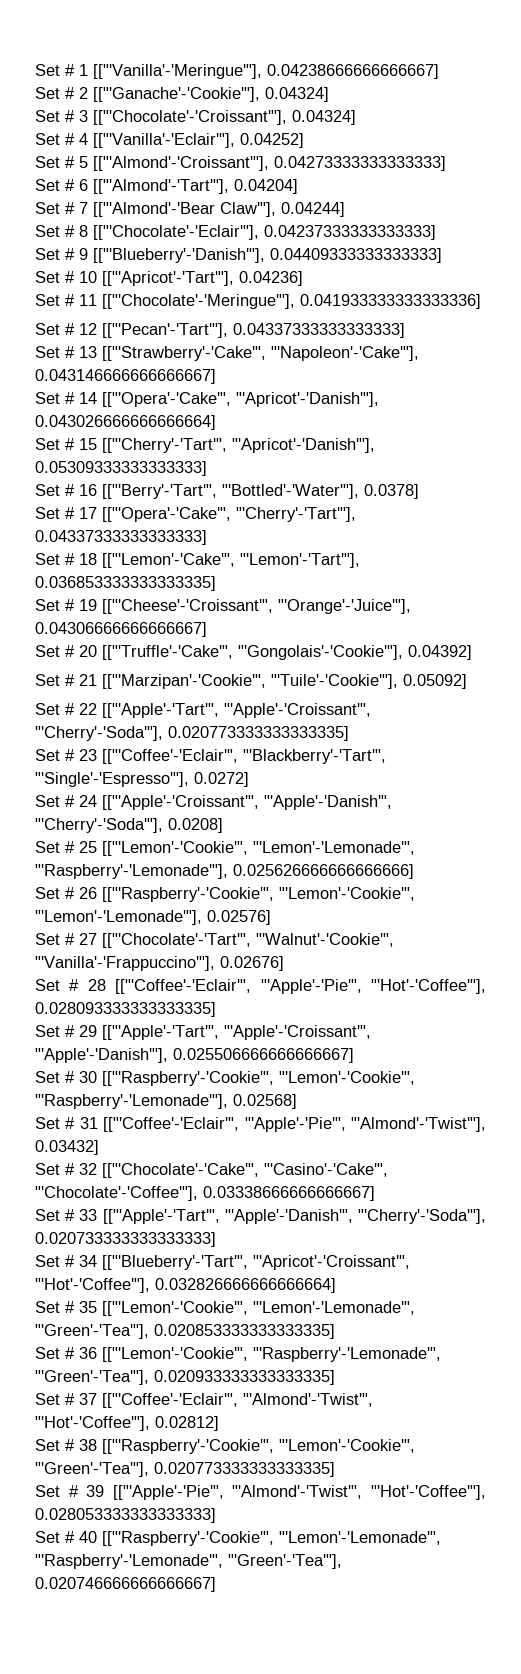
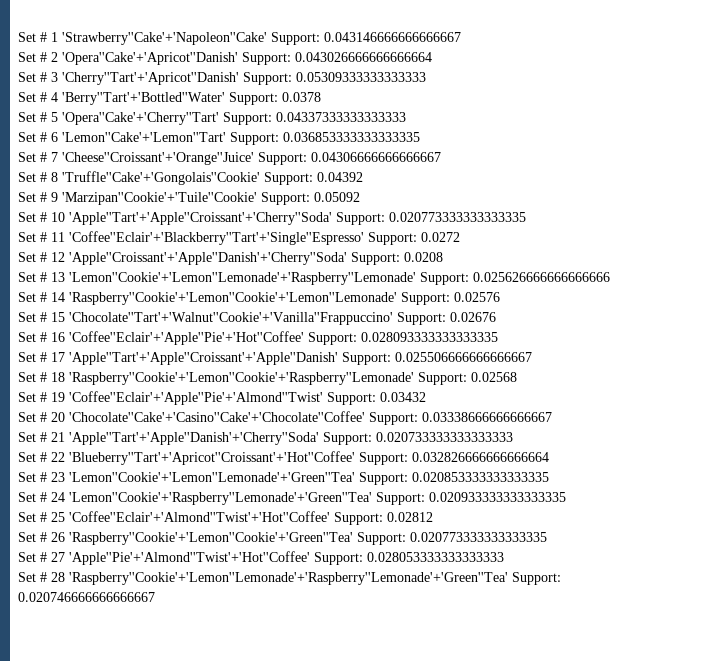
[93,64,439,79] [["'Vanilla'-'Meringue'"], 0.04238666666666667] -> [62,32,461,45] 'Strawberry''Cake'+'Napoleon''Cake' Support: 0.043146666666666667
[93,87,329,102] [["'Ganache'-'Cookie'"], 0.04324] -> [62,52,432,65] 'Opera''Cake'+'Apricot''Danish' Support: 0.043026666666666664
[93,110,356,125] [["'Chocolate'-'Croissant'"], 0.04324] -> [62,72,426,85] 'Cherry''Tart'+'Apricot''Danish' Support: 0.05309333333333333
[93,133,304,148] [["'Vanilla'-'Eclair'"], 0.04252] -> [62,92,321,105] 'Berry''Tart'+'Bottled''Water' Support: 0.0378
[93,156,446,171] [["'Almond'-'Croissant'"], 0.04273333333333333] -> [62,112,406,125] 'Opera''Cake'+'Cherry''Tart' Support: 0.04337333333333333
[93,179,298,194] [["'Almond'-'Tart'"], 0.04204] -> [62,132,420,145] 'Lemon''Cake'+'Lemon''Tart' Support: 0.036853333333333335
[93,202,345,217] [["'Almond'-'Bear Claw'"], 0.04244] -> [62,152,441,165] 'Cheese''Croissant'+'Orange''Juice' Support: 0.04306666666666667
[93,225,436,240] [["'Chocolate'-'Eclair'"], 0.04237333333333333] -> [62,171,363,185] 'Truffle''Cake'+'Gongolais''Cookie' Support: 0.04392
[93,248,442,263] [["'Blueberry'-'Danish'"], 0.04409333333333333] -> [62,192,360,205] 'Marzipan''Cookie'+'Tuile''Cookie' Support: 0.05092
[102,271,303,286] [["'Apricot'-'Tart'"], 0.04236] -> [69,212,526,225] 'Apple''Tart'+'Apple''Croissant'+'Cherry''Soda' Support: 0.020773333333333335
[102,294,481,309] [["'Chocolate'-'Meringue'"], 0.041933333333333336] -> [69,231,460,245] 'Coffee''Eclair'+'Blackberry''Tart'+'Single''Espresso' Support: 0.0272
[102,323,405,338] [["'Pecan'-'Tart'"], 0.04337333333333333] -> [69,252,443,265] 'Apple''Croissant'+'Apple''Danish'+'Cherry''Soda' Support: 0.0208
[102,346,419,361] [35,369,216,384] [["'Strawberry'-'Cake'", "'Napoleon'-'Cake'"], 0.043146666666666667] -> [69,272,610,285] 'Lemon''Cookie'+'Lemon''Lemonade'+'Raspberry''Lemonade' Support: 0.025626666666666666
[102,392,379,407] [35,415,216,430] [["'Opera'-'Cake'", "'Apricot'-'Danish'"], 0.043026666666666664] -> [69,292,500,305] 'Raspberry''Cookie'+'Lemon''Cookie'+'Lemon''Lemonade' Support: 0.02576
[102,438,375,453] [35,461,207,476] [["'Cherry'-'Tart'", "'Apricot'-'Danish'"], 0.05309333333333333] -> [69,312,496,325] 'Chocolate''Tart'+'Walnut''Cookie'+'Vanilla''Frappuccino' Support: 0.02676
[102,484,419,499] [["'Berry'-'Tart'", "'Bottled'-'Water'"], 0.0378] -> [69,331,498,345] 'Coffee''Eclair'+'Apple''Pie'+'Hot''Coffee' Support: 0.028093333333333335
[102,507,356,522] [35,530,207,545] [["'Opera'-'Cake'", "'Cherry'-'Tart'"], 0.04337333333333333] -> [69,352,532,365] 'Apple''Tart'+'Apple''Croissant'+'Apple''Danish' Support: 0.025506666666666667
[102,553,360,568] [35,576,216,591] [["'Lemon'-'Cake'", "'Lemon'-'Tart'"], 0.036853333333333335] -> [69,372,517,385] 'Raspberry''Cookie'+'Lemon''Cookie'+'Raspberry''Lemonade' Support: 0.02568
[102,599,411,614] [35,622,207,637] [["'Cheese'-'Croissant'", "'Orange'-'Juice'"], 0.04306666666666667] -> [69,391,426,405] 'Coffee''Eclair'+'Apple''Pie'+'Almond''Twist' Support: 0.03432
[102,645,472,660] [["'Truffle'-'Cake'", "'Gongolais'-'Cookie'"], 0.04392] -> [69,411,552,425] 'Chocolate''Cake'+'Casino''Cake'+'Chocolate''Coffee' Support: 0.03338666666666667
[102,674,467,689] [["'Marzipan'-'Cookie'", "'Tuile'-'Cookie'"], 0.05092] -> [69,432,513,445] 'Apple''Tart'+'Apple''Danish'+'Cherry''Soda' Support: 0.020733333333333333
[102,703,371,718] [35,726,349,741] [["'Apple'-'Tart'", "'Apple'-'Croissant'", "'Cherry'-'Soda'"], 0.020773333333333335] -> [69,451,549,465] 'Blueberry''Tart'+'Apricot''Croissant'+'Hot''Coffee' Support: 0.032826666666666664
[102,749,386,764] [35,772,249,787] [["'Coffee'-'Eclair'", "'Blackberry'-'Tart'", "'Single'-'Espresso'"], 0.0272] -> [69,472,549,485] 'Lemon''Cookie'+'Lemon''Lemonade'+'Green''Tea' Support: 0.020853333333333335
[102,795,392,810] [35,818,223,833] [["'Apple'-'Croissant'", "'Apple'-'Danish'", "'Cherry'-'Soda'"], 0.0208] -> [69,492,566,505] 'Lemon''Cookie'+'Raspberry''Lemonade'+'Green''Tea' Support: 0.020933333333333335
[102,841,415,856] [35,864,414,879] [["'Lemon'-'Cookie'", "'Lemon'-'Lemonade'", "'Raspberry'-'Lemonade'"], 0.025626666666666666] -> [69,511,433,525] 'Coffee''Eclair'+'Almond''Twist'+'Hot''Coffee' Support: 0.02812
[102,887,415,902] [35,910,271,925] [["'Raspberry'-'Cookie'", "'Lemon'-'Cookie'", "'Lemon'-'Lemonade'"], 0.02576] -> [69,532,547,545] 'Raspberry''Cookie'+'Lemon''Cookie'+'Green''Tea' Support: 0.020773333333333335
[102,933,394,948] [35,956,284,971] [["'Chocolate'-'Tart'", "'Walnut'-'Cookie'", "'Vanilla'-'Frappuccino'"], 0.02676] -> [69,551,504,565] 'Apple''Pie'+'Almond''Twist'+'Hot''Coffee' Support: 0.028053333333333333
[115,979,486,994] [35,1002,216,1017] [35,1025,371,1040] [35,1048,354,1063] [35,1071,415,1086] [35,1094,297,1109] [35,1117,486,1132] [35,1140,99,1155] [35,1163,388,1178] [35,1186,375,1201] [35,1209,486,1224] [35,1232,216,1247] [35,1255,410,1270] [35,1278,336,1293] [35,1301,415,1316] [35,1324,335,1339] [35,1347,441,1362] [35,1370,335,1385] [35,1393,373,1408] [35,1416,219,1431] [35,1439,415,1454] [35,1462,335,1477] [35,1485,486,1500] [35,1508,216,1523] [35,1531,441,1546] [35,1554,342,1569] [35,1577,216,1592] [["'Coffee'-'Eclair'", "'Apple'-'Pie'", "'Hot'-'Coffee'"], 0.028093333333333335] // Set # 29 [["'Apple'-'Tart'", "'Apple'-'Croissant'", "'Apple'-'Danish'"], 0.025506666666666667] // Set # 30 [["'Raspberry'-'Cookie'", "'Lemon'-'Cookie'", "'Raspberry'-'Lemonade'"], 0.02568] // Set # 31 [["'Coffee'-'Eclair'", "'Apple'-'Pie'", "'Almond'-'Twist'"], 0.03432] // Set # 32 [["'Chocolate'-'Cake'", "'Casino'-'Cake'", "'Chocolate'-'Coffee'"], 0.03338666666666667] // Set # 33 [["'Apple'-'Tart'", "'Apple'-'Danish'", "'Cherry'-'Soda'"], 0.020733333333333333] // Set # 34 [["'Blueberry'-'Tart'", "'Apricot'-'Croissant'", "'Hot'-'Coffee'"], 0.032826666666666664] // Set # 35 [["'Lemon'-'Cookie'", "'Lemon'-'Lemonade'", "'Green'-'Tea'"], 0.020853333333333335] // Set # 36 [["'Lemon'-'Cookie'", "'Raspberry'-'Lemonade'", "'Green'-'Tea'"], 0.020933333333333335] // Set # 37 [["'Coffee'-'Eclair'", "'Almond'-'Twist'", "'Hot'-'Coffee'"], 0.02812] // Set # 38 [["'Raspberry'-'Cookie'", "'Lemon'-'Cookie'", "'Green'-'Tea'"], 0.020773333333333335] // Set # 39 [["'Apple'-'Pie'", "'Almond'-'Twist'", "'Hot'-'Coffee'"], 0.028053333333333333] // Set # 40 [["'Raspberry'-'Cookie'", "'Lemon'-'Lemonade'", "'Raspberry'-'Lemonade'", "'Green'-'Tea'"], 0.020746666666666667] -> [69,572,561,585] [18,592,155,602] 'Raspberry''Cookie'+'Lemon''Lemonade'+'Raspberry''Lemonade'+'Green''Tea' Support: 0.020746666666666667

